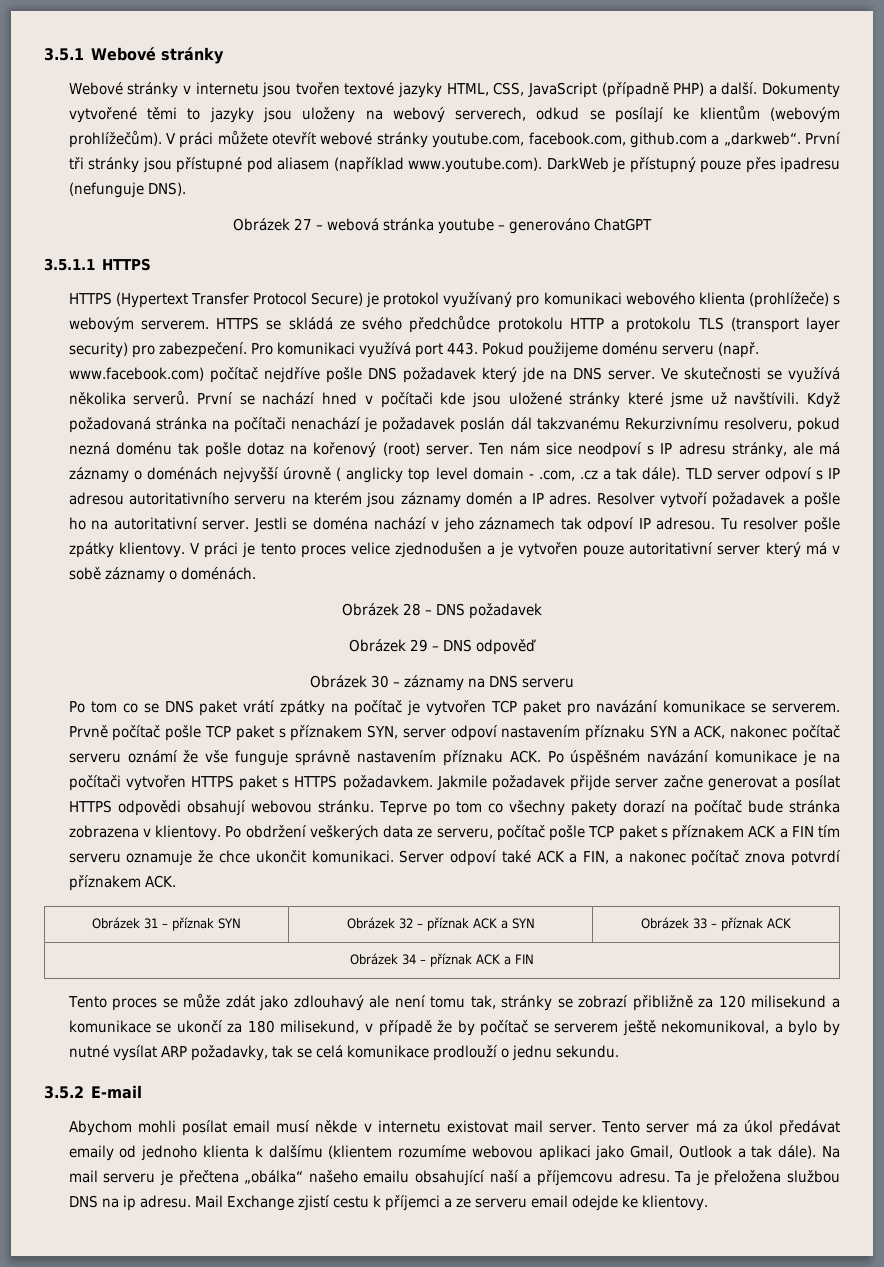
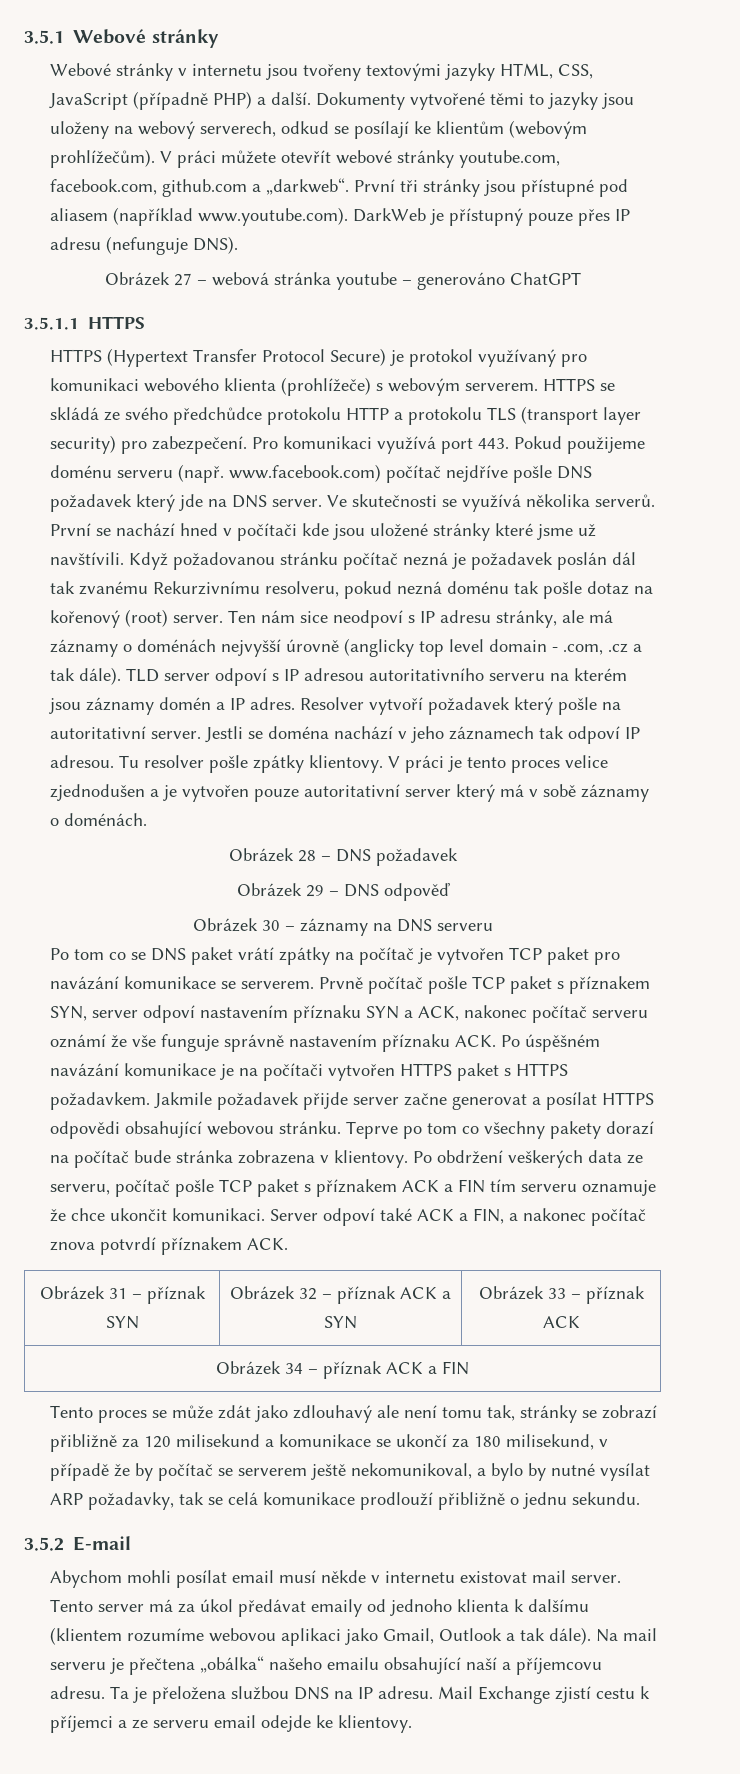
[295,82,395,95] tvořen textové -> [303,63,442,81] tvořeny textovými
[780,157,841,173] ipadresu -> [615,209,631,221] [50,237,102,250] IP adresu
[68,417,362,433] požadovaná stránka na počítači nenachází -> [173,552,449,570] požadovanou stránku počítač nezná
[536,417,620,430] takzvanému -> [50,581,149,595] tak zvanému
[336,467,404,483] ( anglicky -> [344,638,415,657] (anglicky
[790,492,841,508] [68,517,86,530] a pošle ho -> [514,697,598,715] který pošle
[186,800,246,816] obsahují -> [125,1121,203,1138] obsahující
(498, 1053) none -> [438,1492,506,1510] přibližně
[122,1195,136,1211] ip -> [358,1687,374,1699] IP

